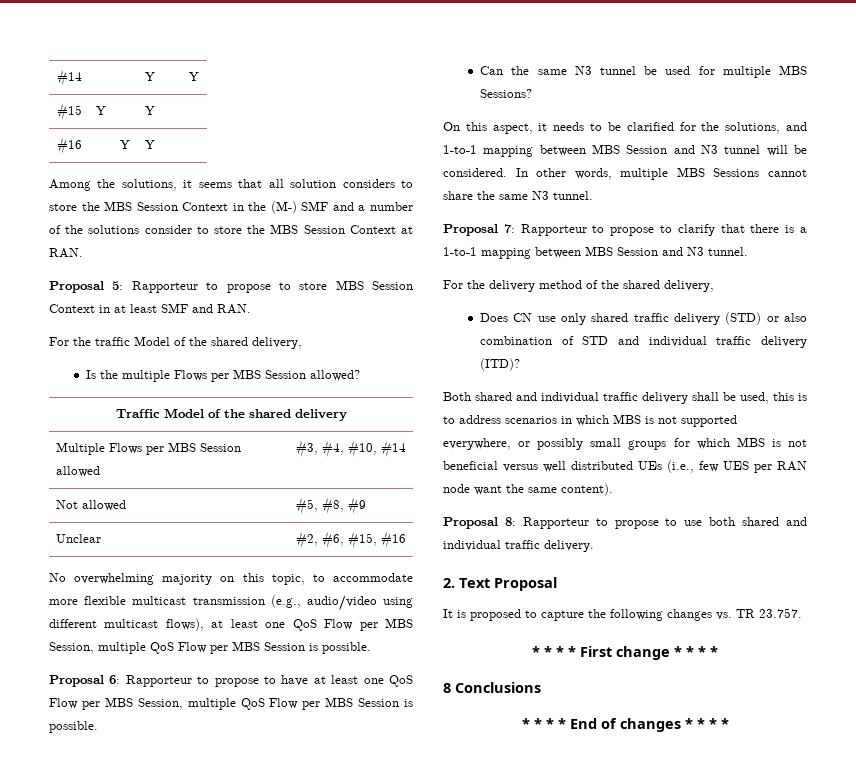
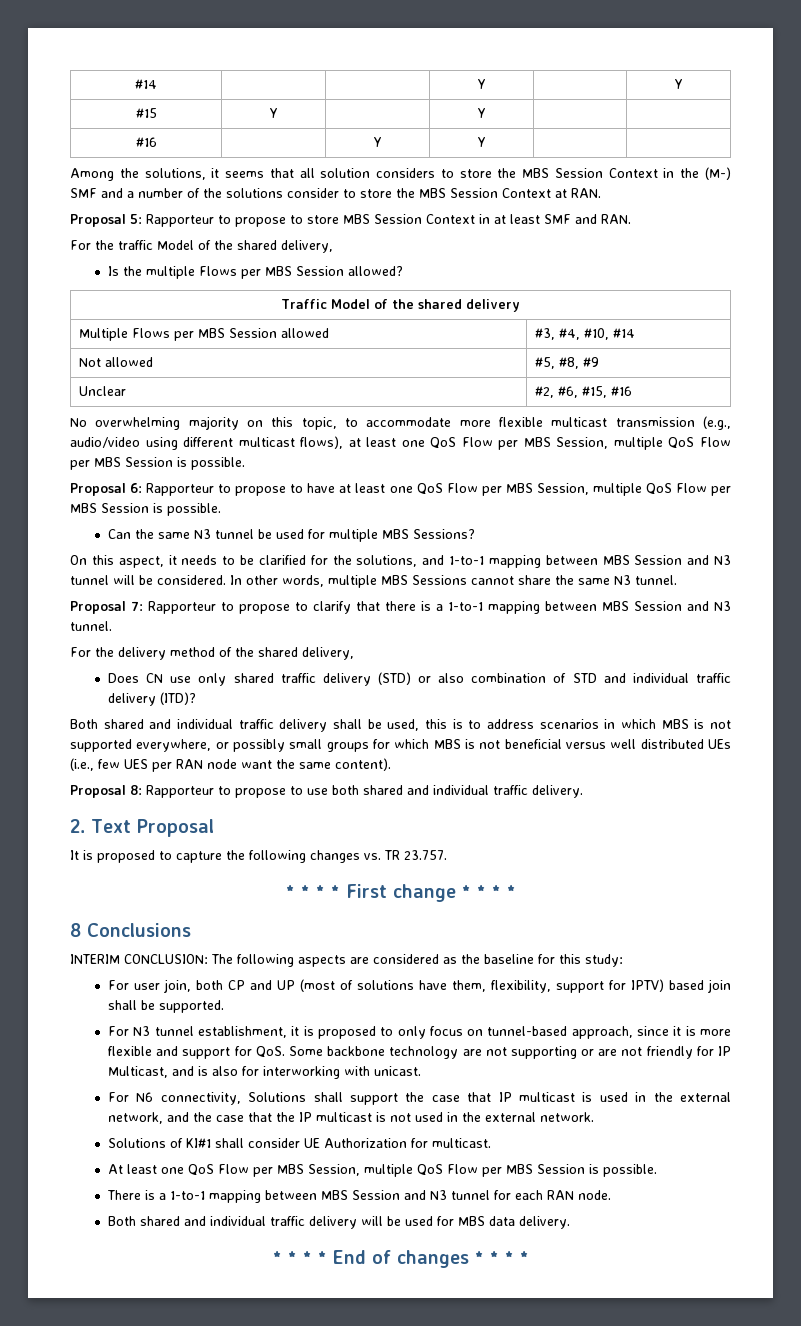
(541, 687) none -> [70,954,623,967] [108,979,731,993] [108,1000,225,1013] [108,1026,731,1039] [108,1046,731,1059] [108,1066,422,1079] [108,1092,731,1105] [108,1112,595,1124] [108,1138,492,1148] [108,1164,658,1177] [107,1190,612,1203] [108,1216,571,1229] // INTERIM CONCLUSION: The following aspects are considered as the baseline for this study: // For user join, both CP and UP (most of solutions have them, flexibility, support for IPTV) based join shall be supported. // For N3 tunnel establishment, it is proposed to only focus on tunnel-based approach, since it is more flexible and support for QoS. Some backbone technology are not supporting or are not friendly for IP Multicast, and is also for interworking with unicast. // For N6 connectivity, Solutions shall support the case that IP multicast is used in the external network, and the case that the IP multicast is not used in the external network. // Solutions of KI#1 shall consider UE Authorization for multicast. // At least one QoS Flow per MBS Session, multiple QoS Flow per MBS Session is possible. // There is a 1-to-1 mapping between MBS Session and N3 tunnel for each RAN node. // Both shared and individual traffic delivery will be used for MBS data delivery.

